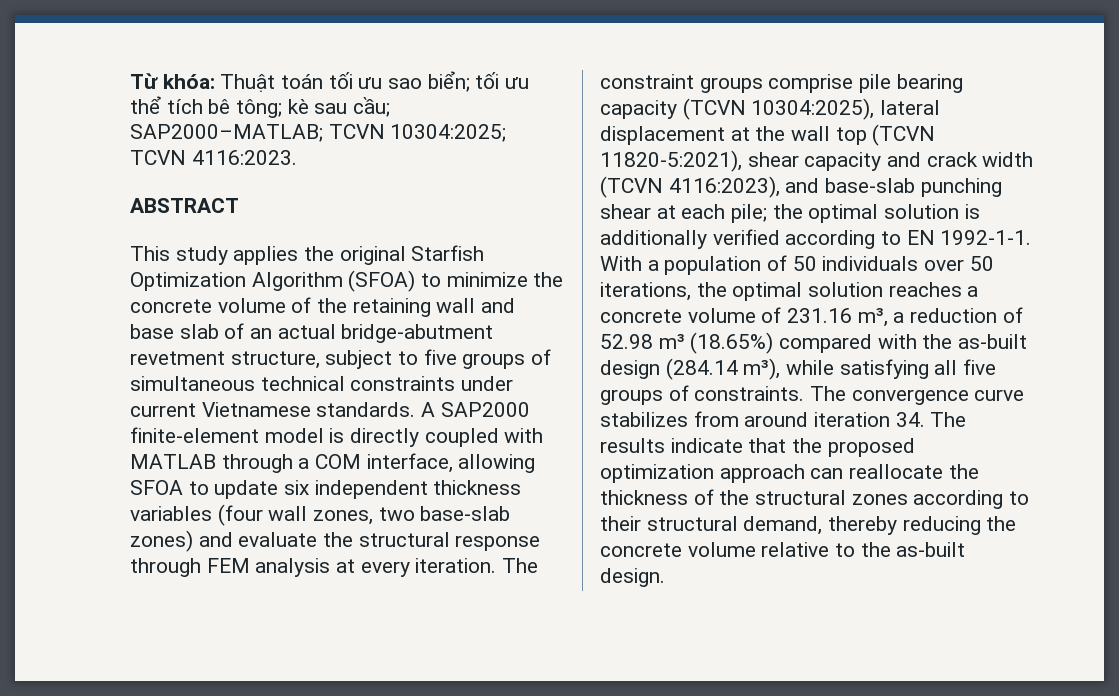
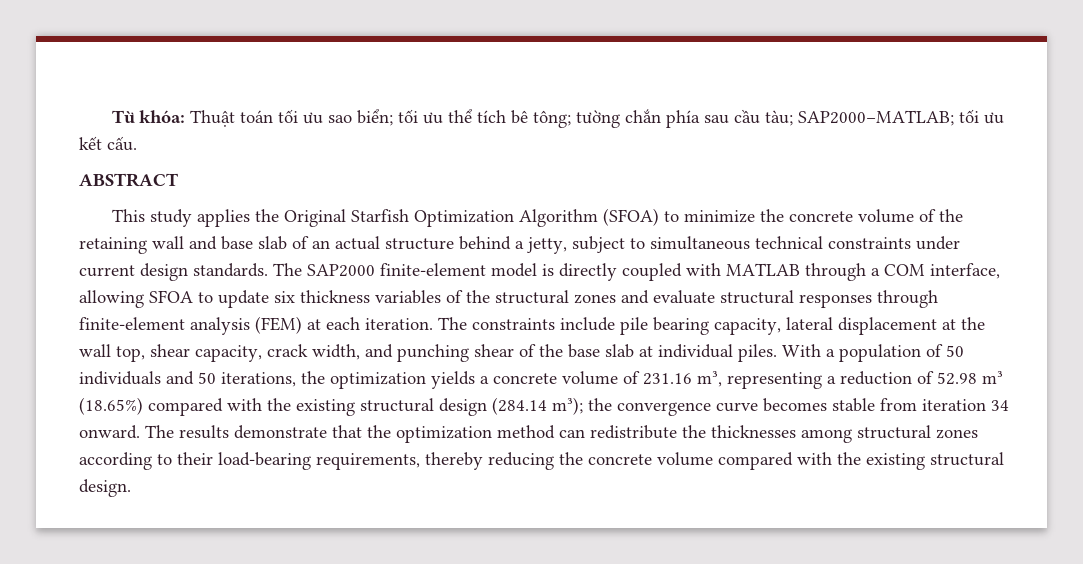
[287,97,391,117] [130,124,507,142] [130,150,297,165] kè sau cầu; SAP2000–MATLAB; TCVN 10304:2025; TCVN 4116:2023. -> [575,109,1004,128] [79,136,137,151] tường chắn phía sau cầu tàu; SAP2000–MATLAB; tối ưu kết cấu.
[339,246,406,265] original -> [283,209,346,227] Original
[341,324,494,343] [130,349,552,369] bridge-abutment revetment structure, subject to five groups of -> [385,236,645,254] structure behind a jetty, subject to
[201,402,436,417] Vietnamese standards. A -> [140,263,302,281] design standards. The
[314,480,428,499] independent -> (295, 297) none
[217,504,511,526] [130,530,541,552] [130,558,539,577] [600,74,963,93] [600,98,875,120] (four wall zones, two base-slab zones) and evaluate the structural response through FEM analysis at every iteration. The constraint groups comprise pile bearing capacity (TCVN 10304:2025), -> [446,290,938,308] [79,316,781,335] of the structural zones and evaluate structural responses through finite-element analysis (FEM) at each iteration. The constraints include pile bearing capacity,
[835,124,936,146] [600,150,1034,172] [600,176,1002,198] [600,204,980,223] [600,229,1032,249] top (TCVN 11820-5:2021), shear capacity and crack width (TCVN 4116:2023), and base-slab punching shear at each pile; the optimal solution is additionally verified according to EN 1992-1-1. -> [116,344,777,362] top, shear capacity, crack width, and punching shear of the base slab at individual piles.
[924,259,965,271] over -> [166,371,194,385] and
[732,282,962,301] optimal solution reaches -> [330,371,475,389] optimization yields
(888, 317) none -> [727,372,822,389] representing
[958,334,1028,349] [600,358,997,380] [600,385,1025,405] [600,411,925,427] as-built design (284.14 m³), while satisfying all five groups of constraints. The convergence curve stabilizes from around iteration 34. -> [296,397,1009,416] [79,425,140,439] existing structural design (284.14 m³); the convergence curve becomes stable from iteration 34 onward.
[670,438,743,453] indicate -> [234,425,327,439] demonstrate
[827,438,915,457] [600,464,979,483] [600,489,750,505] proposed optimization approach can reallocate the thickness of the -> [396,425,852,443] optimization method can redistribute the thicknesses among
[646,516,823,535] structural demand, -> [218,452,420,470] load-bearing requirements,
[761,542,966,557] relative to the as-built -> [718,452,1004,470] compared with the existing structural

